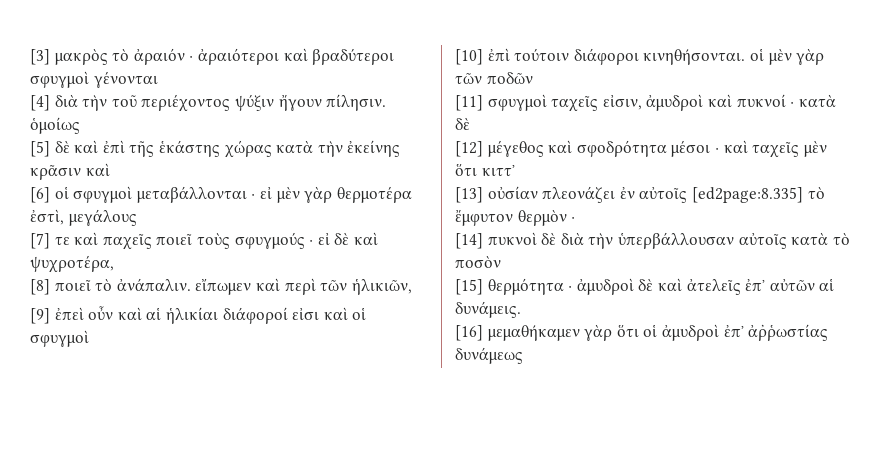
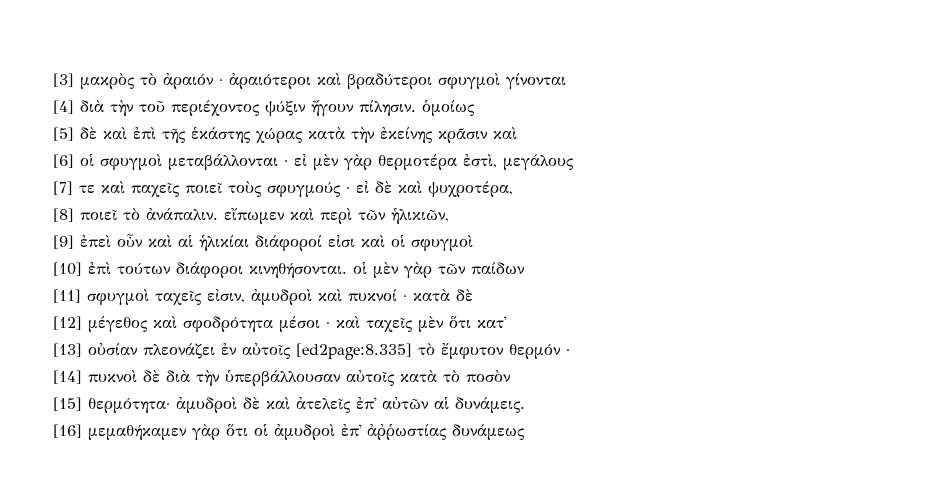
[93,71,158,88] γένονται -> [506,73,566,89] γίνονται
[514,48,570,61] τούτοιν -> [117,263,170,274] τούτων
[486,72,533,84] ποδῶν -> [471,262,524,274] παίδων
[481,164,515,176] κιττ᾽ -> [477,316,507,328] κατ᾽
[517,210,567,226] θερμὸν -> [509,344,560,359] θερμόν
[487,278,573,295] θερμότητα · -> [88,398,170,413] θερμότητα·

